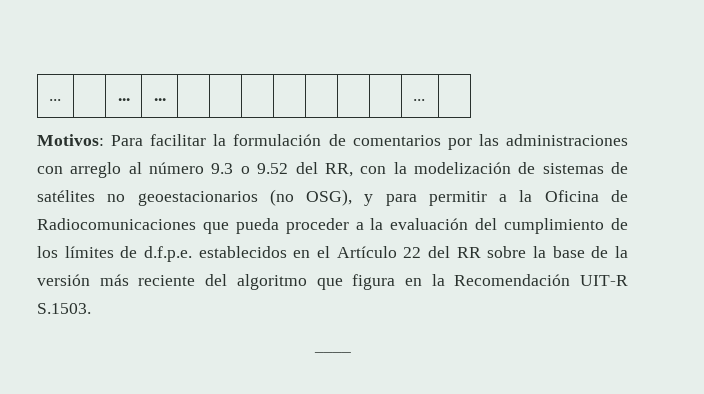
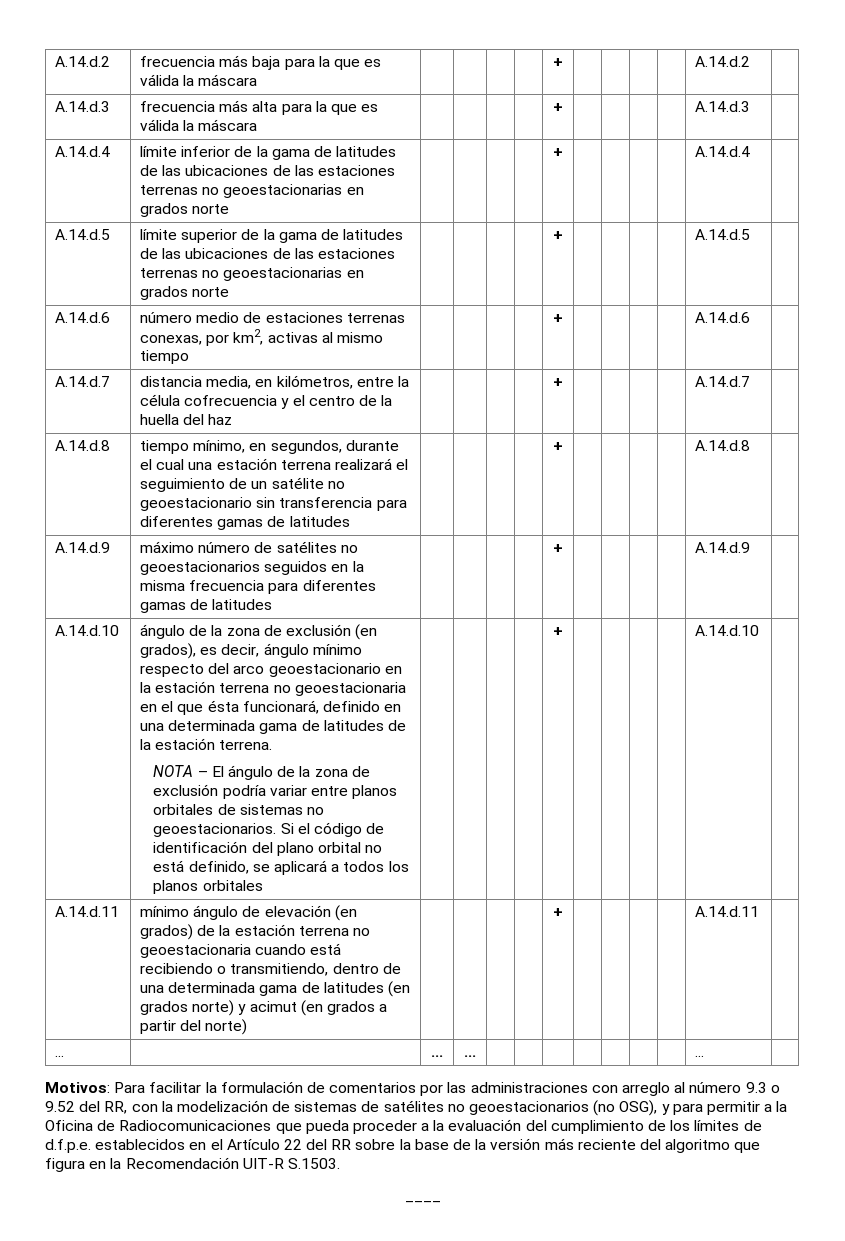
(48, 100) none -> [55,56,111,67] [140,55,382,70] [140,74,258,86] [553,58,563,67] [695,56,751,67] [55,101,111,112] [140,100,379,115] [140,119,258,131] [553,103,563,112] [695,101,751,112] [55,146,111,157] [140,146,397,160] [140,165,396,176] [140,184,364,198] [140,203,230,217] [553,148,563,157] [695,146,751,157] [55,229,111,240] [140,229,404,243] [140,248,396,259] [140,267,364,281] [140,286,230,300] [553,231,563,240] [695,229,751,240] [55,312,111,323] [140,312,405,323] [140,329,384,346] [140,350,190,364] [553,314,563,323] [695,312,751,323] [55,376,111,387] [140,375,410,389] [140,394,393,409] [140,414,233,425] [553,378,563,387] [695,376,751,387] [55,440,111,451] [140,440,399,454] [140,458,409,470] [140,477,345,492] [140,497,407,511] [140,516,350,530] [553,442,563,451] [695,440,751,451] [55,542,111,553] [140,541,358,553] [140,561,364,575] [140,580,376,594] [140,599,273,613] [553,544,563,553] [695,542,751,553] [55,625,120,636] [140,624,378,640] [140,643,362,659] [140,663,402,677] [140,681,406,696] [140,700,402,715] [140,720,407,734] [140,738,273,750] [153,765,370,780] [153,784,398,799] [153,804,325,815] [153,822,385,837] [153,841,383,856] [153,860,409,875] [153,880,263,894] [553,627,563,636] [695,625,760,636] [55,906,120,917] [140,905,357,921] [140,924,371,940] [140,943,342,958] [140,963,401,976] [140,981,411,997] [140,1000,388,1016] [140,1019,248,1035] [553,908,563,917] [695,906,760,917] A.14.d.2 | frecuencia más baja para la que es válida la máscara | | | | | + | | | | | A.14.d.2 | // A.14.d.3 | frecuencia más alta para la que es válida la máscara | | | | | + | | | | | A.14.d.3 | // A.14.d.4 | límite inferior de la gama de latitudes de las ubicaciones de las estaciones terrenas no geoestacionarias en grados norte | | | | | + | | | | | A.14.d.4 | // A.14.d.5 | límite superior de la gama de latitudes de las ubicaciones de las estaciones terrenas no geoestacionarias en grados norte | | | | | + | | | | | A.14.d.5 | // A.14.d.6 | número medio de estaciones terrenas conexas, por km2, activas al mismo tiempo | | | | | + | | | | | A.14.d.6 | // A.14.d.7 | distancia media, en kilómetros, entre la célula cofrecuencia y el centro de la huella del haz | | | | | + | | | | | A.14.d.7 | // A.14.d.8 | tiempo mínimo, en segundos, durante el cual una estación terrena realizará el seguimiento de un satélite no geoestacionario sin transferencia para diferentes gamas de latitudes | | | | | + | | | | | A.14.d.8 | // A.14.d.9 | máximo número de satélites no geoestacionarios seguidos en la misma frecuencia para diferentes gamas de latitudes | | | | | + | | | | | A.14.d.9 | // A.14.d.10 | ángulo de la zona de exclusión (en grados), es decir, ángulo mínimo respecto del arco geoestacionario en la estación terrena no geoestacionaria en el que ésta funcionará, definido en una determinada gama de latitudes de la estación terrena. // NOTA – El ángulo de la zona de exclusión podría variar entre planos orbitales de sistemas no geoestacionarios. Si el código de identificación del plano orbital no está definido, se aplicará a todos los planos orbitales | | | | | + | | | | | A.14.d.10 | // A.14.d.11 | mínimo ángulo de elevación (en grados) de la estación terrena no geoestacionaria cuando está recibiendo o transmitiendo, dentro de una determinada gama de latitudes (en grados norte) y acimut (en grados a partir del norte) | | | | | + | | | | | A.14.d.11 | //

